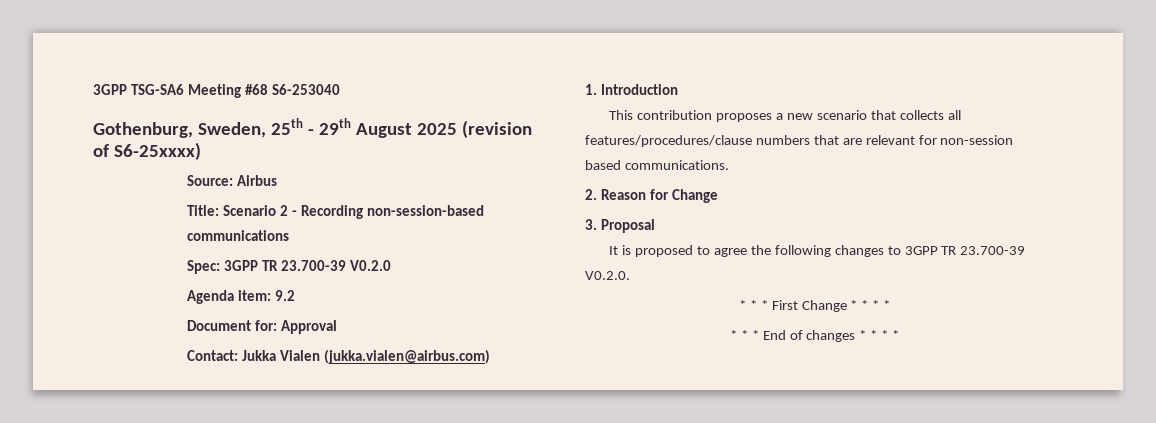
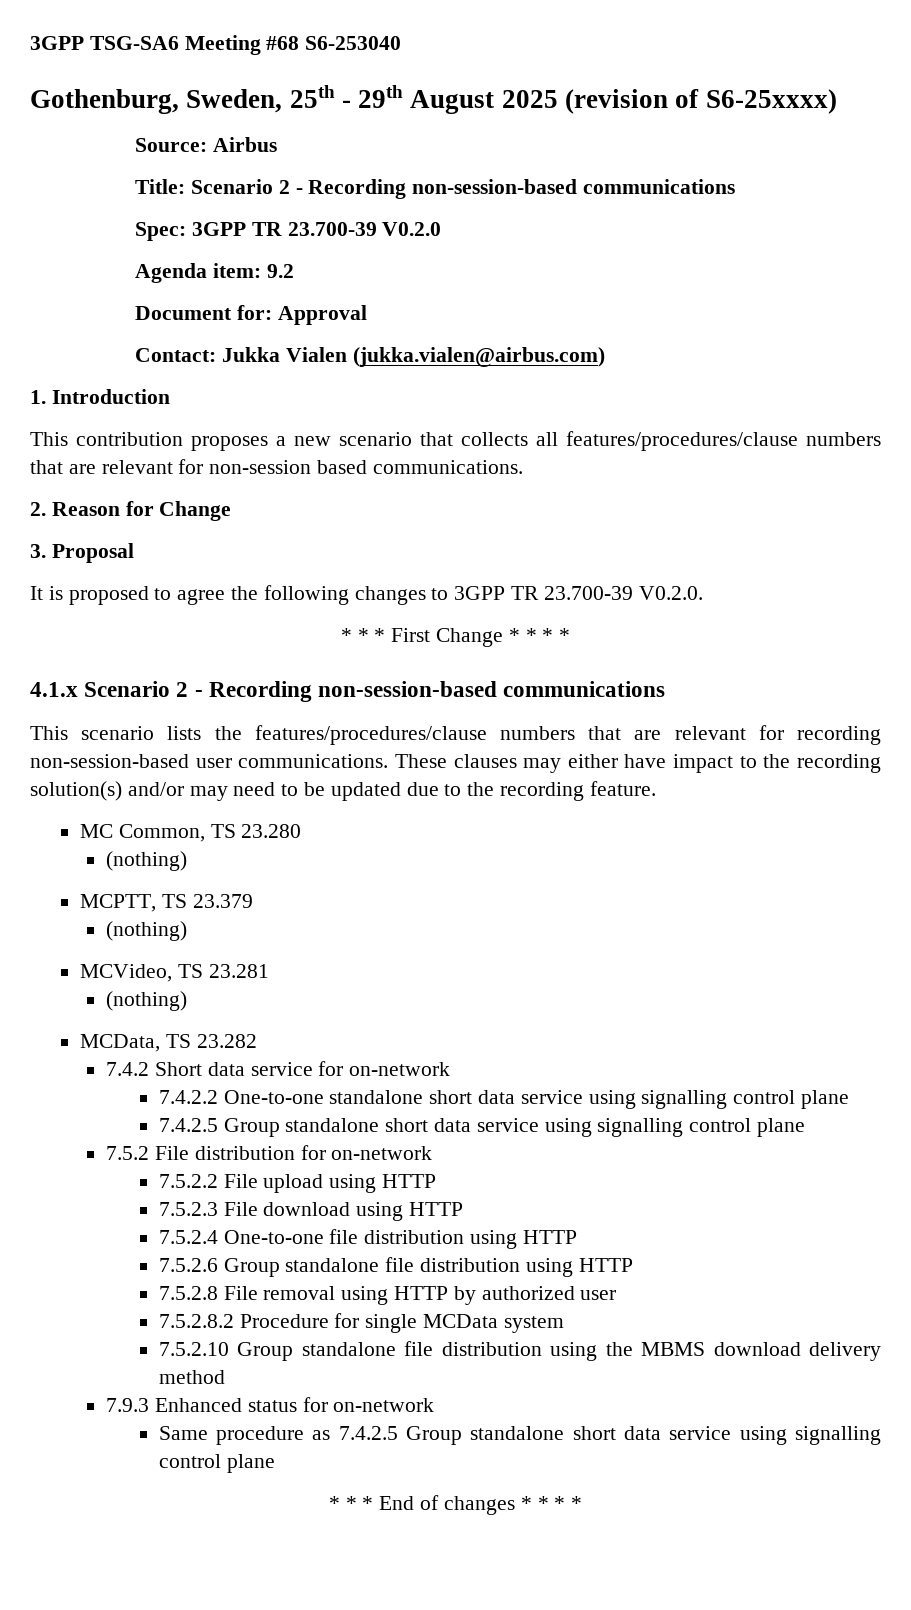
(891, 305) none -> [30,681,666,702] [30,725,882,745] [30,754,881,773] [30,781,656,801] [79,824,302,842] [106,851,188,871] [79,894,253,912] [106,921,188,941] [79,964,269,982] [106,991,188,1011] [79,1034,257,1052] [106,1061,451,1076] [158,1090,850,1109] [158,1118,806,1137] [106,1145,433,1160] [158,1174,437,1193] [158,1202,464,1221] [158,1229,577,1249] [158,1257,633,1277] [158,1286,617,1305] [158,1313,564,1333] [158,1341,881,1361] [158,1370,225,1384] [106,1397,435,1412] [158,1426,882,1445] [158,1454,275,1473] // 4.1.x Scenario 2 - Recording non-session-based communications // This scenario lists the features/procedures/clause numbers that are relevant for recording non-session-based user communications. These clauses may either have impact to the recording solution(s) and/or may need to be updated due to the recording feature. // MC Common, TS 23.280 // (nothing) // MCPTT, TS 23.379 // (nothing) // MCVideo, TS 23.281 // (nothing) // MCData, TS 23.282 // 7.4.2 Short data service for on-network // 7.4.2.2 One-to-one standalone short data service using signalling control plane // 7.4.2.5 Group standalone short data service using signalling control plane // 7.5.2 File distribution for on-network // 7.5.2.2 File upload using HTTP // 7.5.2.3 File download using HTTP // 7.5.2.4 One-to-one file distribution using HTTP // 7.5.2.6 Group standalone file distribution using HTTP // 7.5.2.8 File removal using HTTP by authorized user // 7.5.2.8.2 Procedure for single MCData system // 7.5.2.10 Group standalone file distribution using the MBMS download delivery method // 7.9.3 Enhanced status for on-network // Same procedure as 7.4.2.5 Group standalone short data service using signalling control plane

